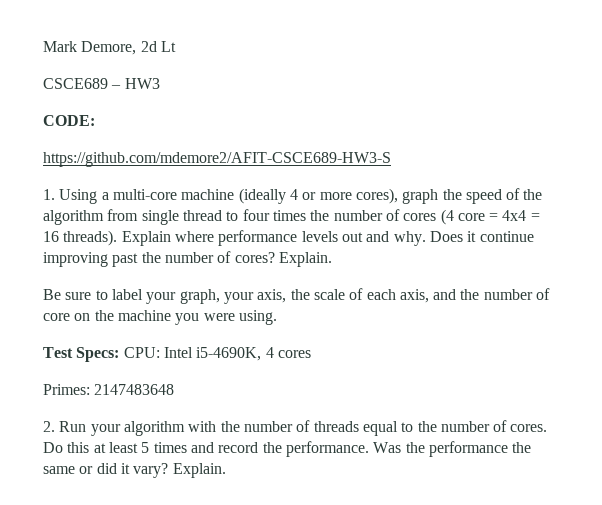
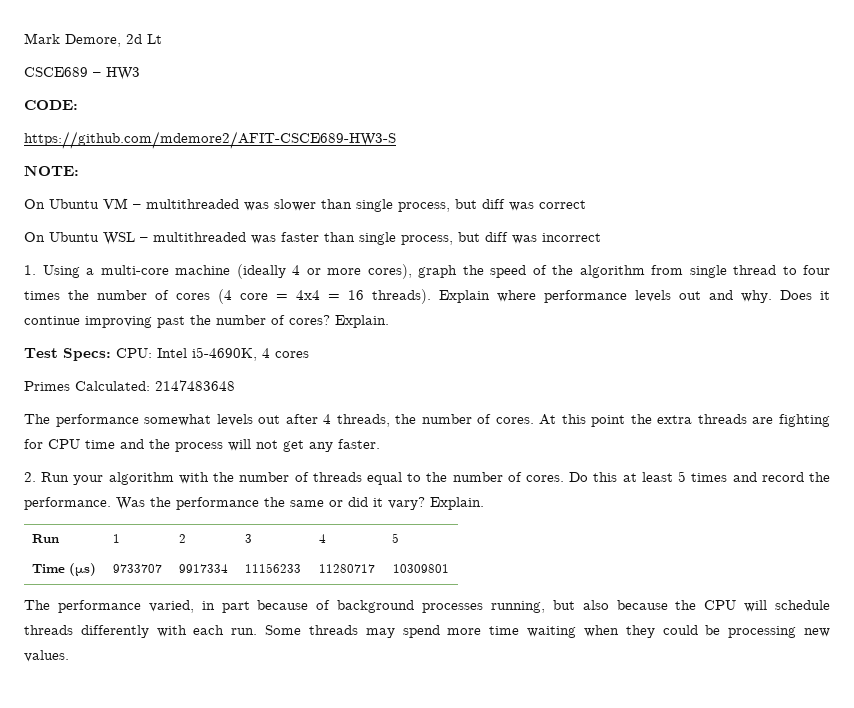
(391, 159) none -> [24,165,79,176] [24,198,586,212] [24,232,601,245] // NOTE: // On Ubuntu VM – multithreaded was slower than single process, but diff was correct // On Ubuntu WSL – multithreaded was faster than single process, but diff was incorrect
[43,288,551,304] [43,310,277,325] // Be sure to label your graph, your axis, the scale of each axis, and the number of core on the machine you were using. -> (389, 321) none
[43,384,90,395] Primes: -> [24,381,150,391] Primes Calculated:
(175, 389) none -> [24,414,830,427] [24,439,380,452] // The performance somewhat levels out after 4 threads, the number of cores. At this point the extra threads are fighting for CPU time and the process will not get any faster.
(226, 470) none -> [32,534,60,543] [113,534,121,543] [179,534,187,543] [245,534,253,543] [319,534,327,543] [392,533,400,543] [32,563,97,577] [113,564,163,573] [179,564,229,573] [245,563,302,573] [319,564,376,573] [393,564,449,573] [24,600,830,613] [24,625,831,638] [24,650,69,662] // Run | 1 | 2 | 3 | 4 | 5 // Time (μs) | 9733707 | 9917334 | 11156233 | 11280717 | 10309801 // The performance varied, in part because of background processes running, but also because the CPU will schedule threads differently with each run. Some threads may spend more time waiting when they could be processing new values.

